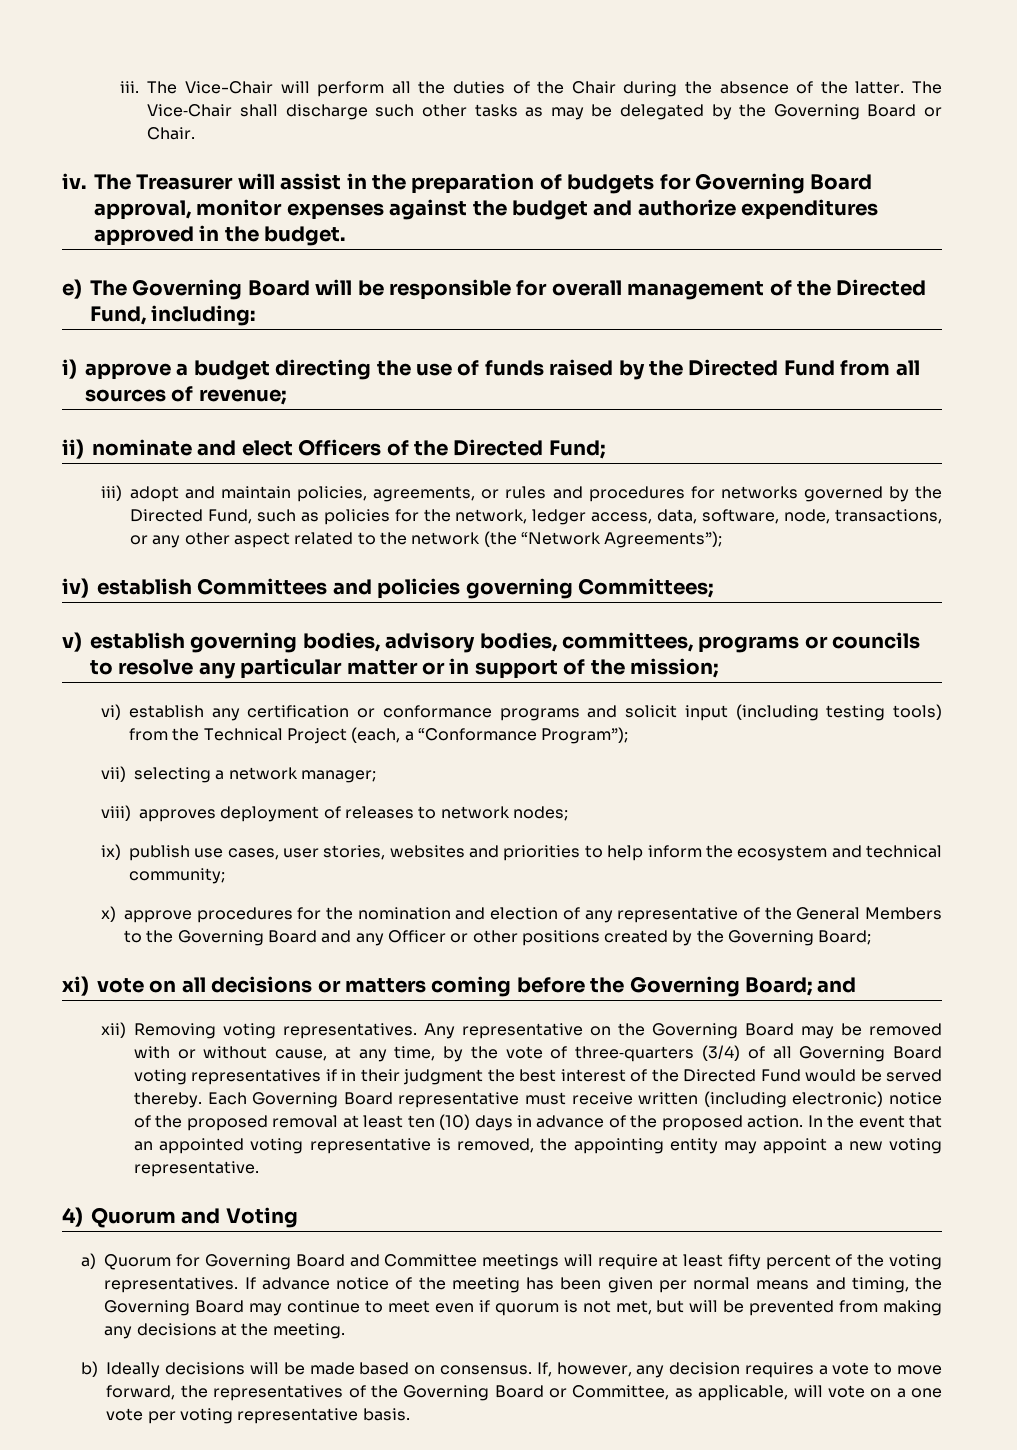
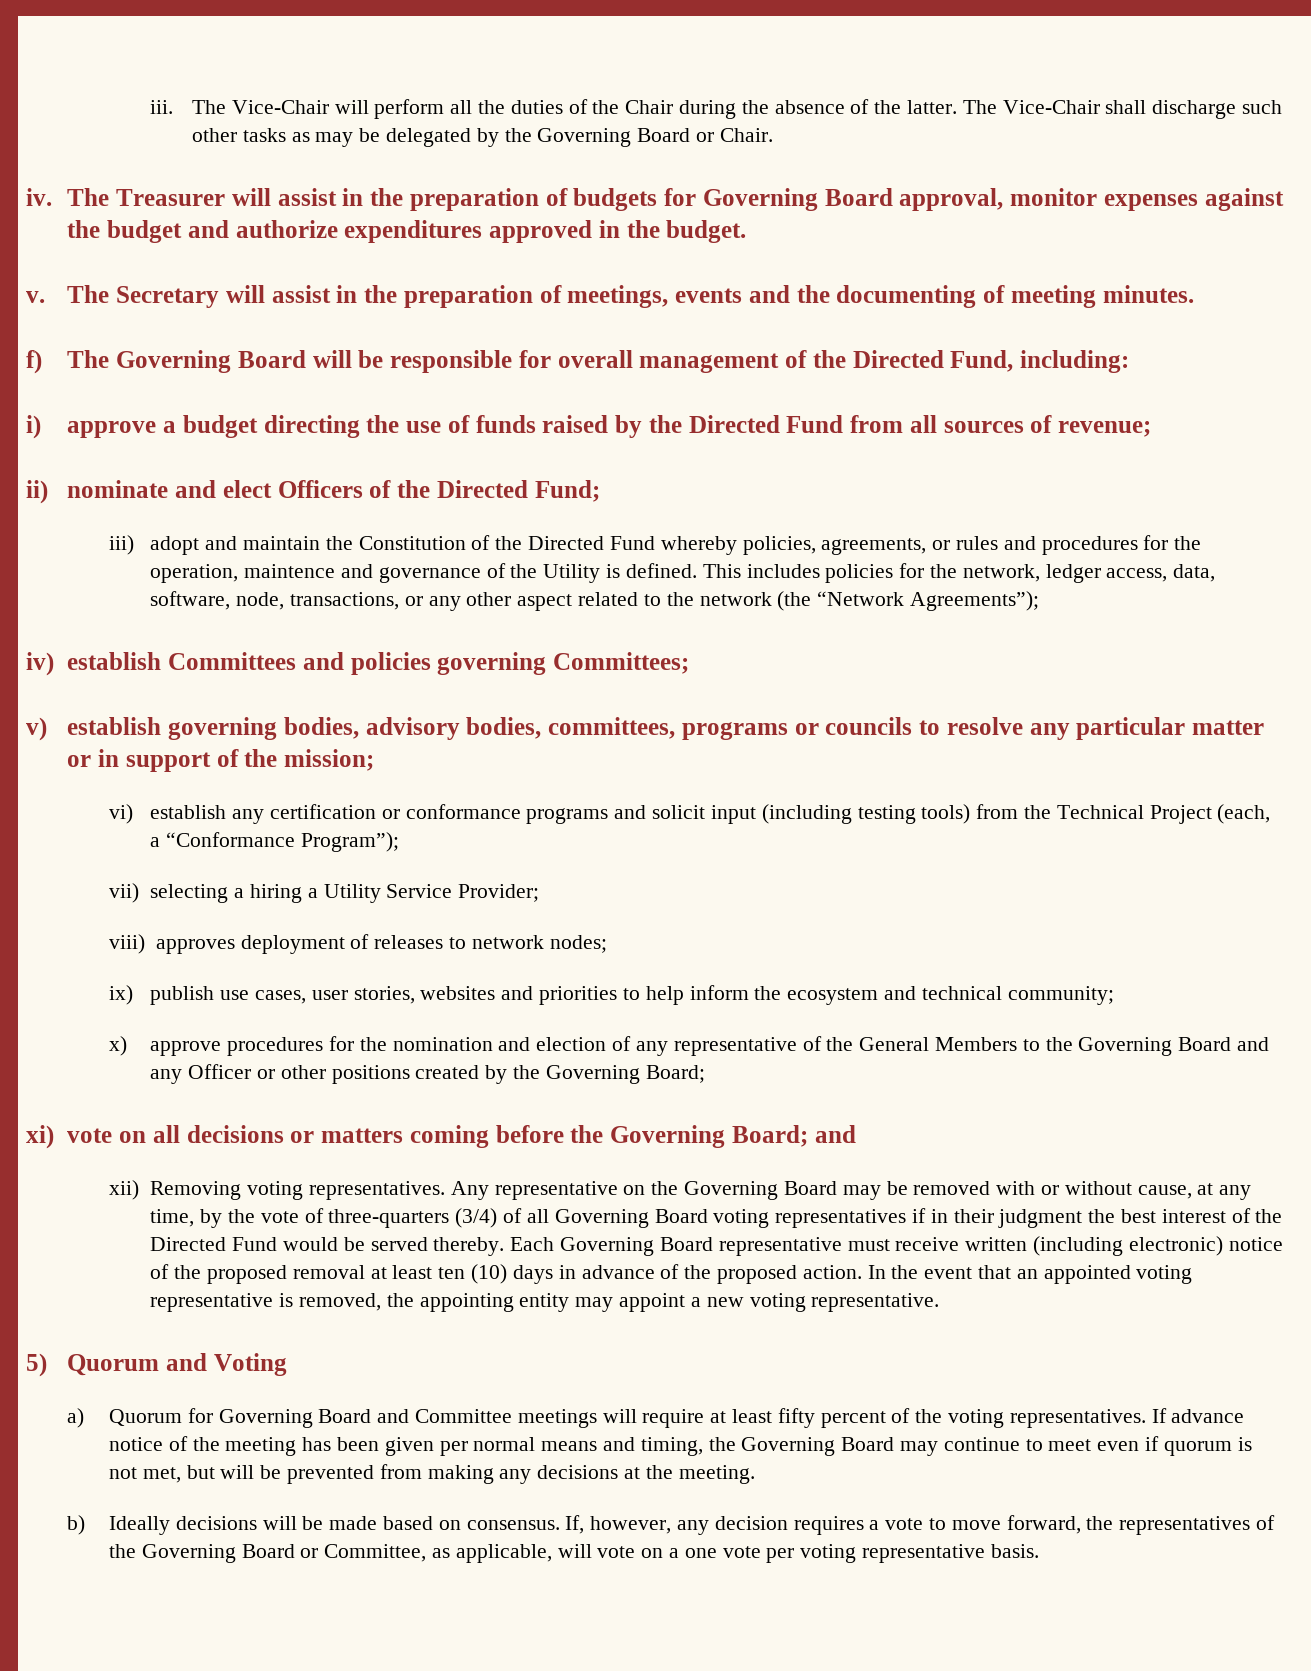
[62,279,82,299] e) -> [26,285,1194,308] [26,350,42,374] v. The Secretary will assist in the preparation of meetings, events and the documenting of meeting minutes. // f)
(292, 492) none -> [325,535,737,555] the Constitution of the Directed Fund whereby
[720,486,943,502] [129,509,319,524] networks governed by the Directed Fund, such as -> [1174,536,1202,550] [150,563,820,583] the operation, maintence and governance of the Utility is defined. This includes
[228,767,376,783] network manager; -> [250,884,540,903] hiring a Utility Service Provider;
[62,1207,83,1227] 4) -> [26,1353,47,1377] 5)

